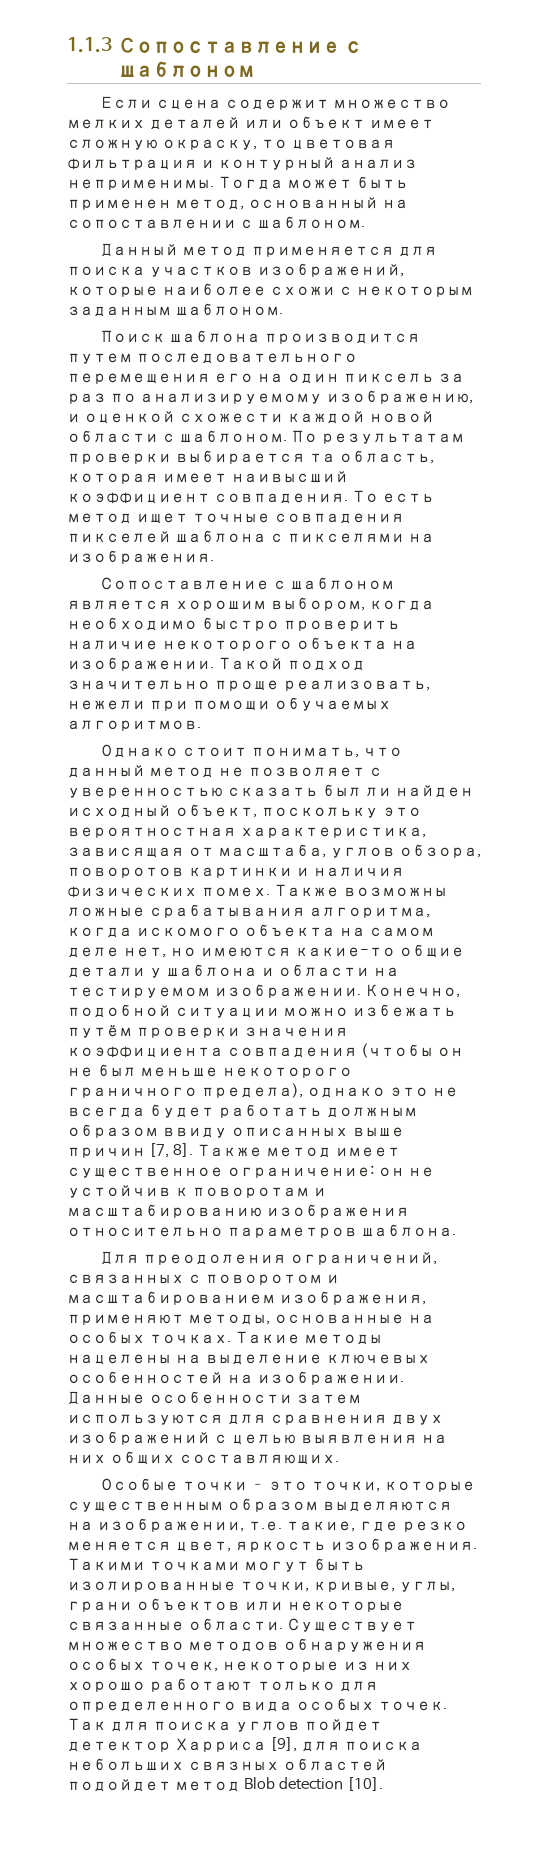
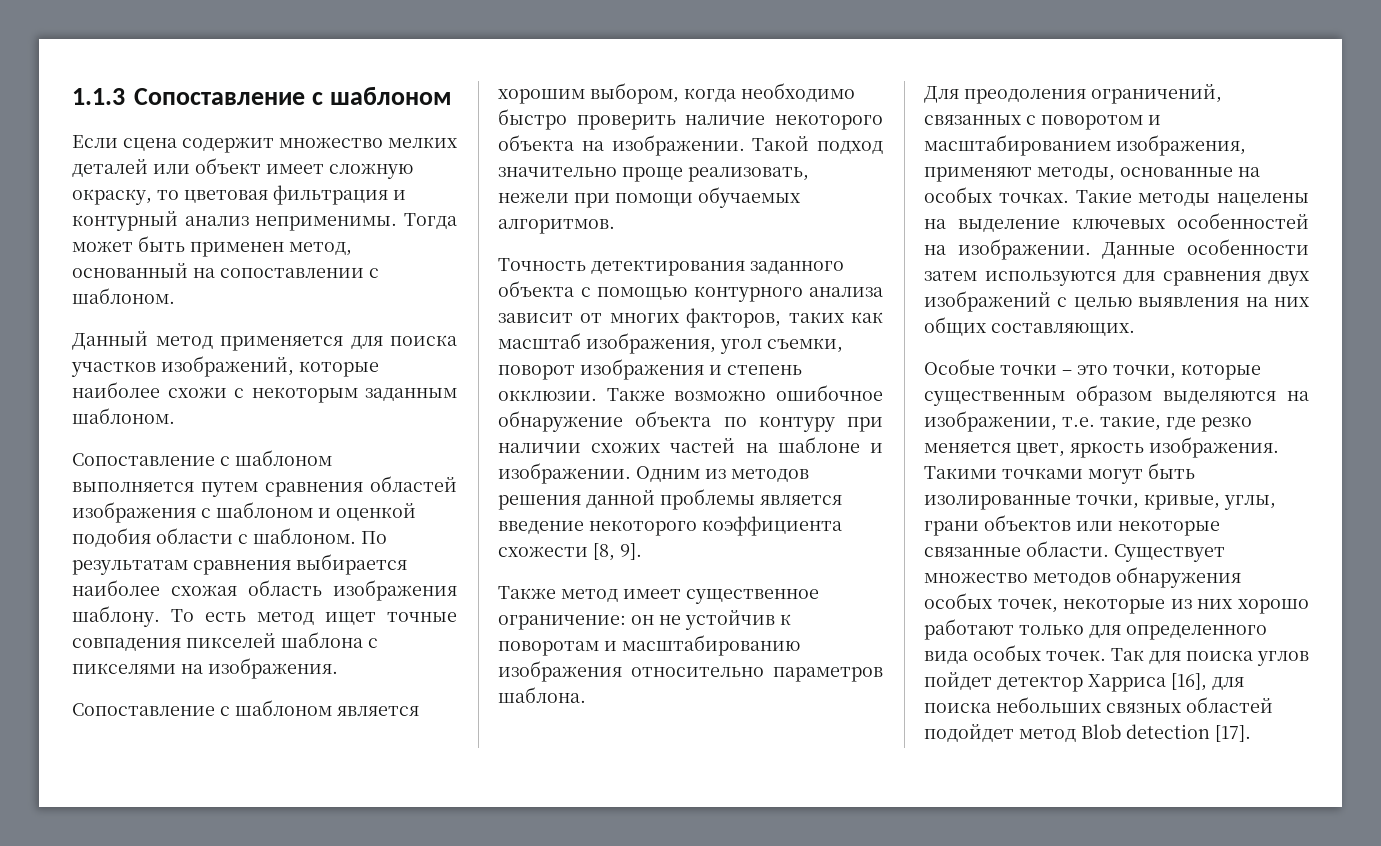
[100,330,421,344] [67,353,357,364] [67,373,464,384] [67,390,473,404] [67,411,434,424] Поиск шаблона производится путем последовательного перемещения его на один пиксель за раз по анализируемому изображению, и оценкой схожести каждой новой -> [72,450,332,466] [72,476,457,497] [72,502,416,523] [72,528,151,547] Сопоставление с шаблоном выполняется путем сравнения областей изображения с шаблоном и оценкой подобия
[67,450,434,464] [67,471,348,484] [67,492,348,504] проверки выбирается та область, которая имеет наивысший коэффициент совпадения. -> [193,554,407,575] [72,580,457,601] [72,606,160,627] сравнения выбирается наиболее схожая область изображения шаблону.
[100,744,402,758] [67,765,382,778] [67,784,473,798] [67,804,421,818] [67,827,426,838] [67,844,481,858] [67,867,404,878] [67,884,447,898] [67,904,430,918] [67,924,434,938] [67,944,464,958] [67,964,399,978] [67,984,460,998] [67,1004,456,1018] [67,1025,348,1038] [67,1043,463,1058] [67,1064,352,1078] [67,1083,458,1098] [67,1104,417,1118] [67,1124,404,1138] [67,1143,193,1158] Однако стоит понимать, что данный метод не позволяет с уверенностью сказать был ли найден исходный объект, поскольку это вероятностная характеристика, зависящая от масштаба, углов обзора, поворотов картинки и наличия физических помех. Также возможны ложные срабатывания алгоритма, когда искомого объекта на самом деле нет, но имеются какие-то общие детали у шаблона и области на тестируемом изображении. Конечно, подобной ситуации можно избежать путём проверки значения коэффициента совпадения (чтобы он не был меньше некоторого граничного предела), однако это не всегда будет работать должным образом ввиду описанных выше причин [7, 8]. -> [498,258,844,276] [498,281,883,302] [498,308,883,328] [498,333,843,354] [498,359,802,380] [498,385,883,401] [498,411,883,432] [498,437,883,453] [498,463,809,484] [498,489,842,510] [498,516,842,536] [498,543,642,561] Точность детектирования заданного объекта с помощью контурного анализа зависит от многих факторов, таких как масштаб изображения, угол съемки, поворот изображения и степень окклюзии. Также возможно ошибочное обнаружение объекта по контуру при наличии схожих частей на шаблоне и изображении. Одним из методов решения данной проблемы является введение некоторого коэффициента схожести [8, 9]. //
[269,1737,297,1752] [9], -> [1171,673,1207,691] [16],
[346,1777,383,1791] [10]. -> [1215,725,1251,742] [17].

